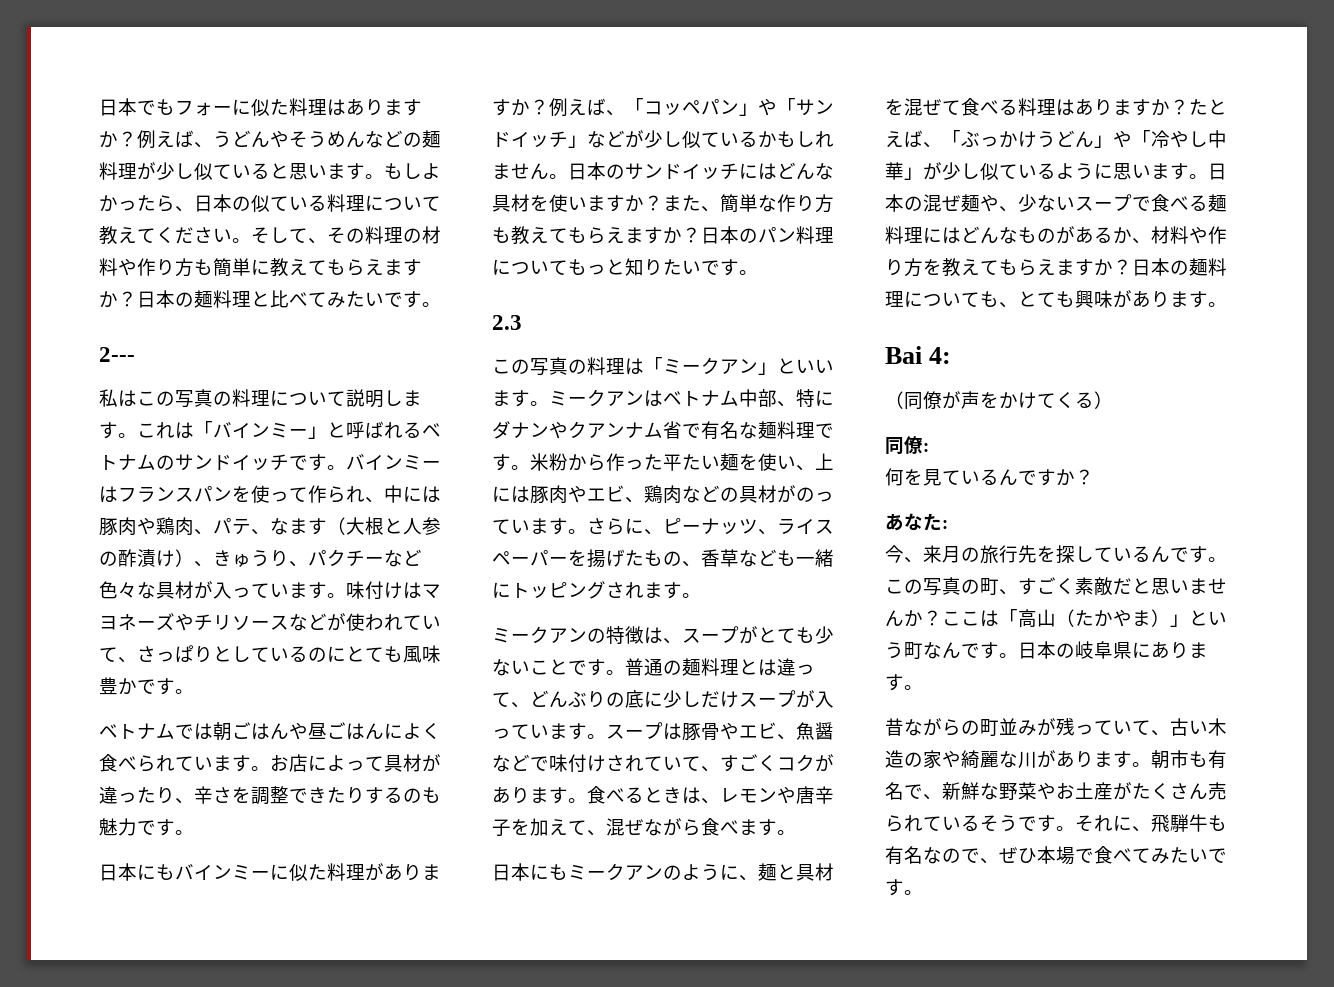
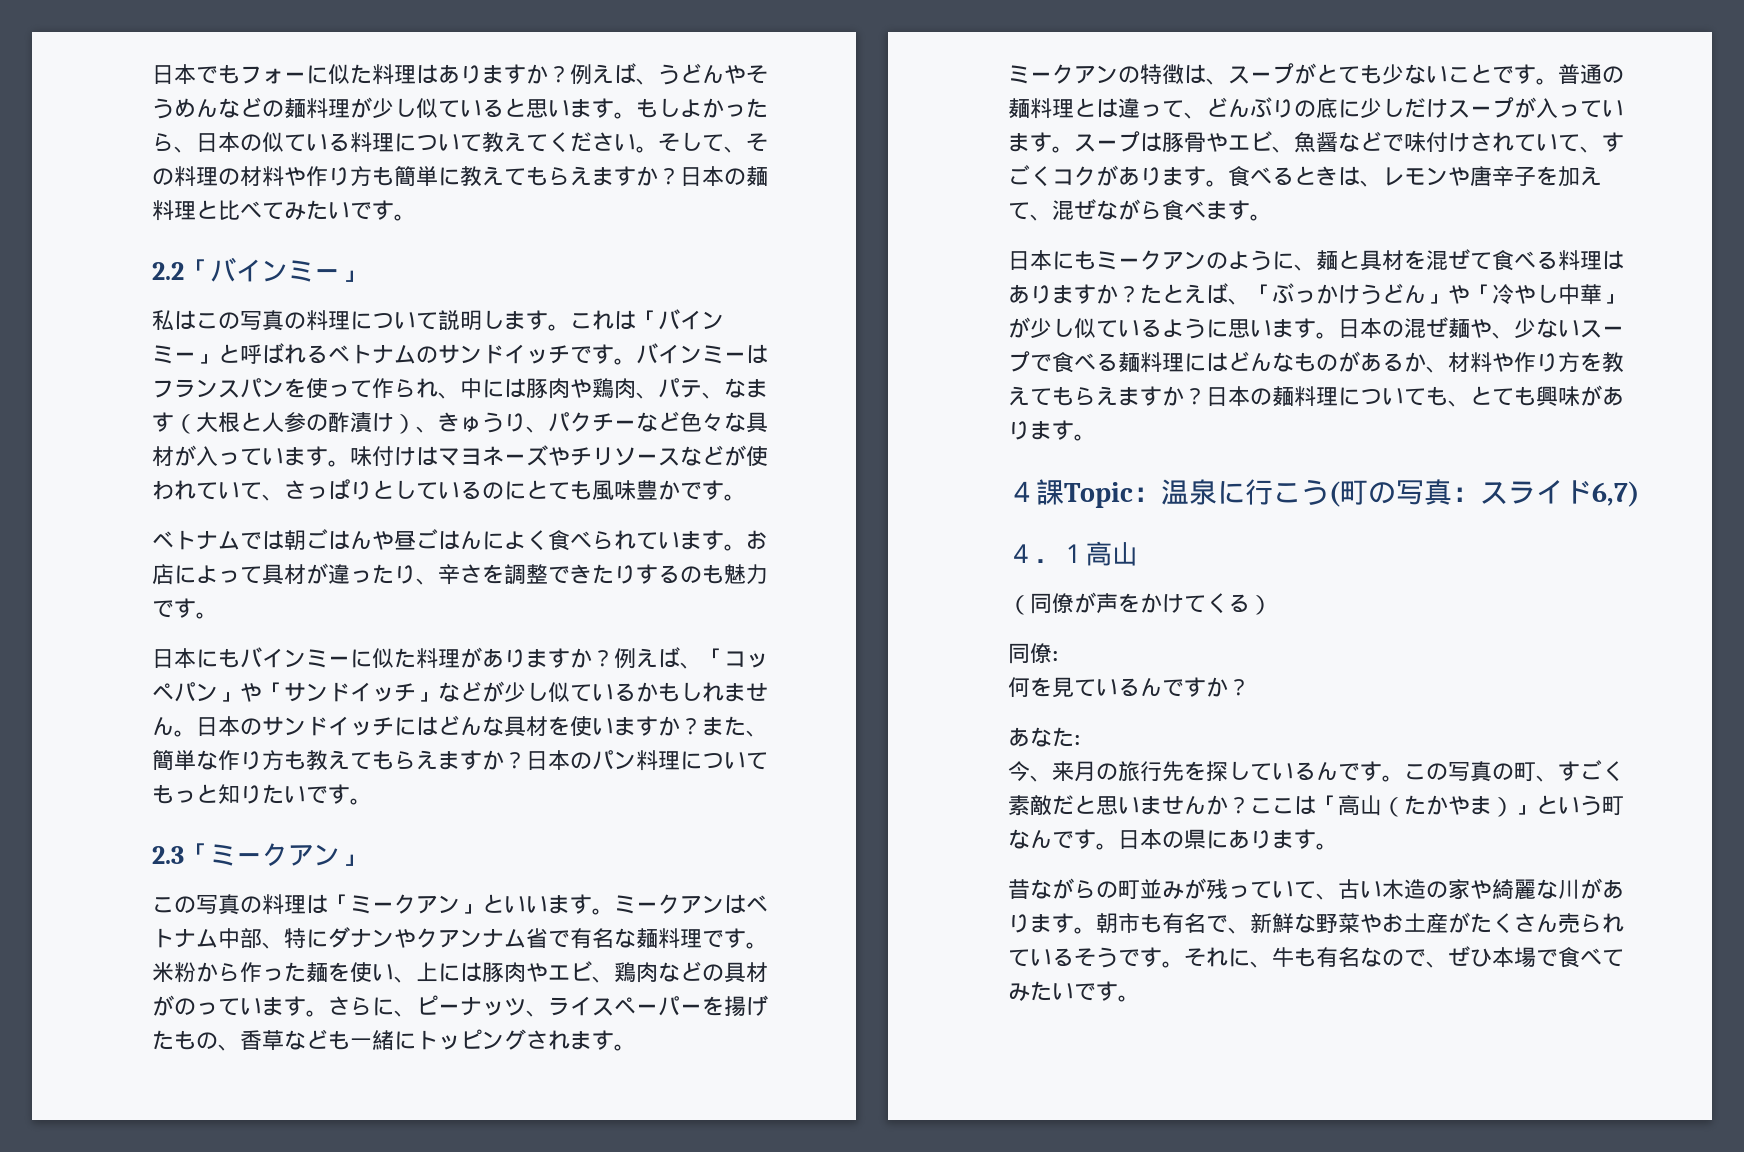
[99,347,135,362] 2--- -> [152,257,366,282] 2.2「バインミー」
(522, 322) none -> [184,843,366,866] 「ミークアン」
[663,454,720,471] 平たい -> (306, 972) none
[885,346,952,364] Bai 4: -> [1008,479,1639,508] [1008,541,1138,566] ４課Topic：温泉に行こう(町の写真：スライド6,7) // ４．１高山
[1075,641,1113,659] 岐阜 -> (1184, 839) none
[1151,814,1189,833] 飛騨 -> (1272, 964) none

